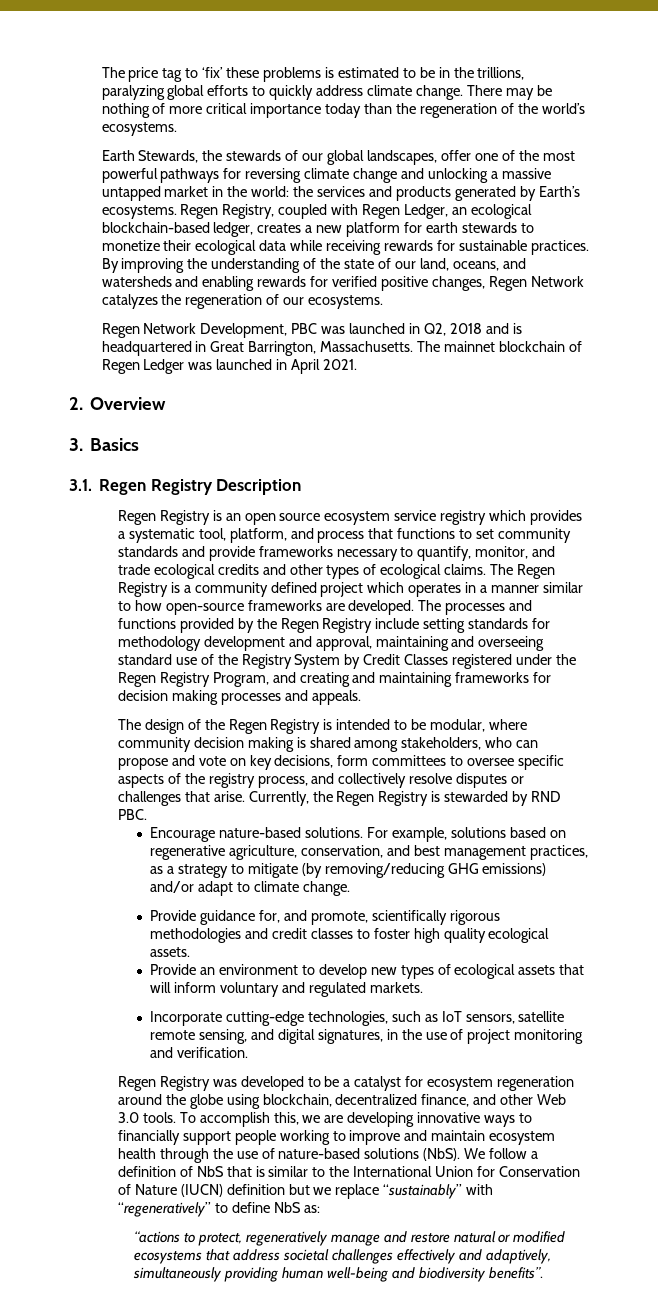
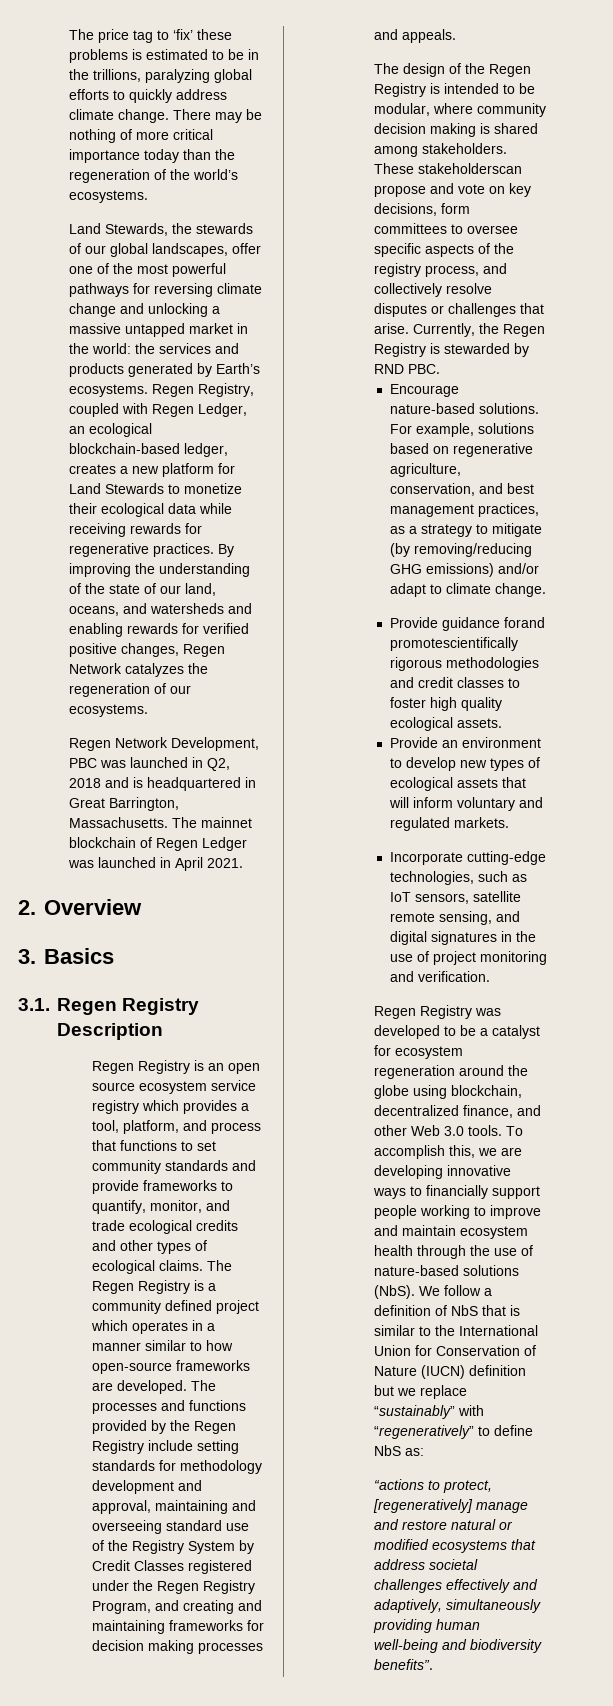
[101,150,135,161] Earth -> [69,223,102,234] Land
[425,222,517,233] earth stewards -> [69,483,165,494] Land Stewards
[458,240,527,251] sustainable -> [69,543,150,557] regenerative
[128,528,195,543] systematic -> (250, 1107) none
[336,549,398,561] necessary -> (218, 1185) none
[401,737,539,750] stakeholders, who can -> [422,143,508,154] [374,163,523,174] stakeholders. These stakeholderscan
[258,910,447,925] for, and promote, scientifically -> [503,617,545,628] [389,637,518,651] forand promotescientifically
[317,1029,383,1044] signatures, -> [430,931,497,945] signatures
[245,1231,328,1246] regeneratively -> [373,1499,474,1513] [regeneratively]

